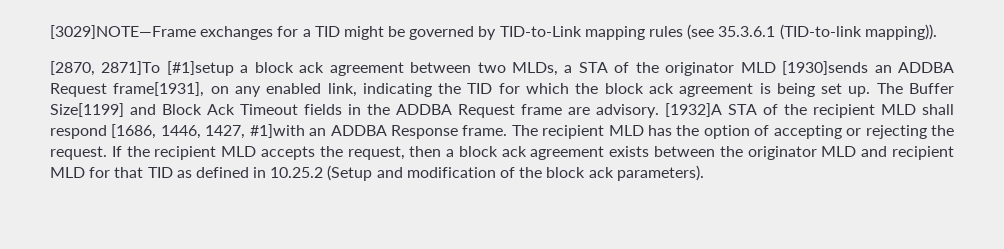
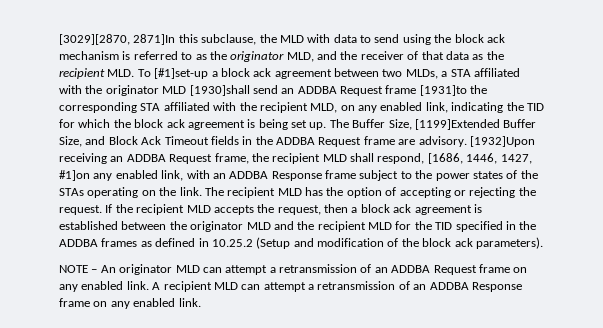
[50,24,937,40] [50,61,234,76] [3029]NOTE—Frame exchanges for a TID might be governed by TID-to-Link mapping rules (see 35.3.6.1 (TID-to-link mapping)). // [2870, 2871]To [#1]setup -> [59,34,505,45] [59,51,504,62] [59,68,209,79] [3029][2870, 2871]In this subclause, the MLD with data to send using the block ack mechanism is referred to as the originator MLD, and the receiver of that data as the recipient MLD. To [#1]set-up
[614,61,955,76] [50,82,205,97] of the originator MLD [1930]sends an ADDBA Request frame[1931], -> [473,68,520,77] [59,85,488,96] [59,102,338,113] affiliated with the originator MLD [1930]shall send an ADDBA Request frame [1931]to the corresponding STA affiliated with the recipient MLD,
[50,103,124,117] Size[1199] -> [388,119,537,130] [59,136,82,147] Size, [1199]Extended Buffer Size,
[665,103,778,117] [1932]A STA of -> [469,136,535,147] [59,153,249,164] [1932]Upon receiving an ADDBA Request frame,
[50,125,107,139] respond -> [377,153,425,164] respond,
[249,124,508,139] #1]with an ADDBA Response frame. -> [59,170,538,181] [59,187,202,198] #1]on any enabled link, with an ADDBA Response frame subject to the power states of the STAs operating on the link.
[609,146,650,157] exists -> [473,204,482,213] [59,221,118,230] is established
(888, 151) none -> [297,221,315,230] the
[114,167,173,178] that TID -> [414,221,537,232] [59,238,138,247] the TID specified in the ADDBA frames
(704, 173) none -> [59,264,528,275] [59,281,522,292] [59,298,201,309] // NOTE – An originator MLD can attempt a retransmission of an ADDBA Request frame on any enabled link. A recipient MLD can attempt a retransmission of an ADDBA Response frame on any enabled link.

